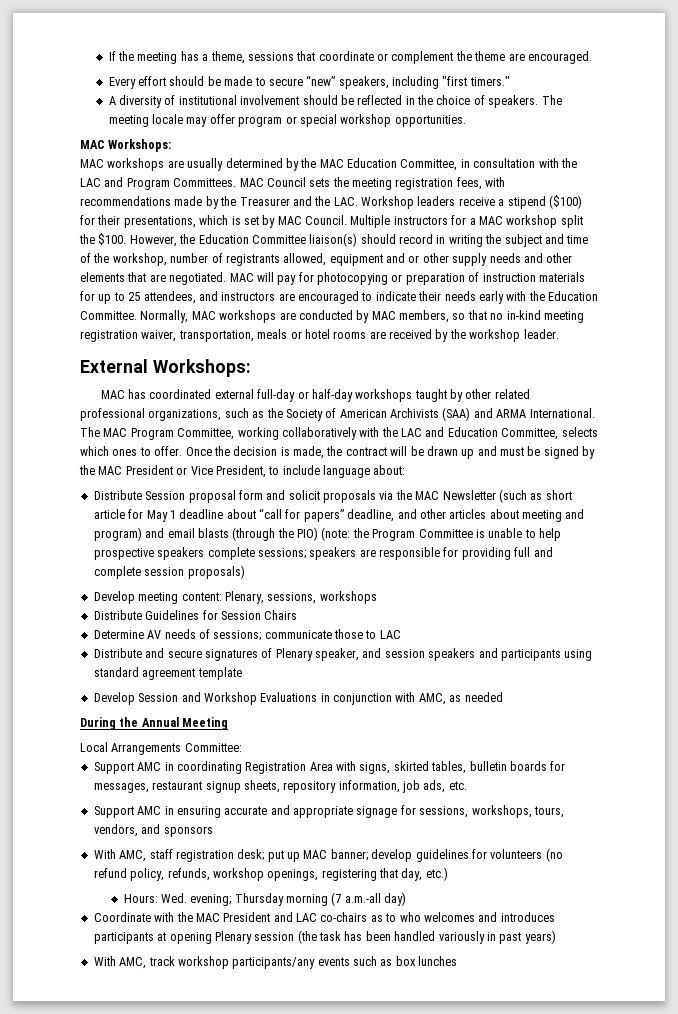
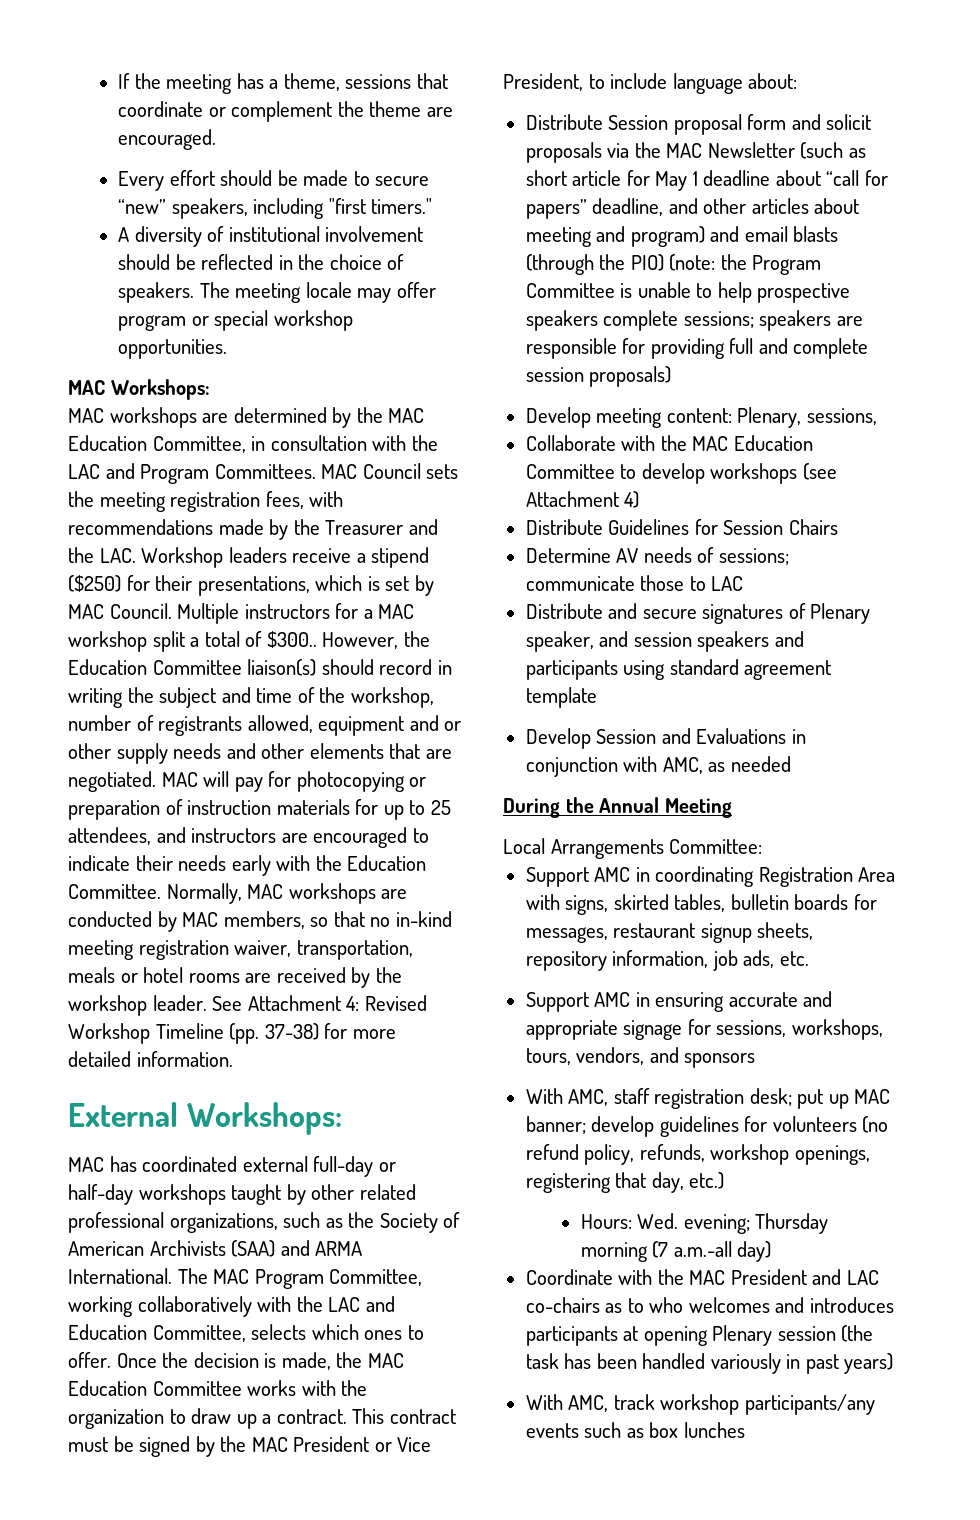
[187,158,224,171] usually -> (229, 418) none
[548,195,582,209] ($100) -> [68,575,121,592] ($250)
[79,233,127,245] the $100. -> [190,631,317,648] a total of $300..
(559, 334) none -> [212,995,427,1011] [68,1023,396,1044] [68,1051,233,1067] See Attachment 4: Revised Workshop Timeline (pp. 37-38) for more detailed information.
[345,446,497,459] contract will be drawn up and -> [367,1353,404,1368] [68,1380,368,1396] [68,1408,456,1429] MAC Education Committee works with the organization to draw up a contract. This contract
[319,591,377,604] workshops -> [525,435,813,451] [525,463,837,484] [525,491,640,508] // Collaborate with the MAC Education Committee to develop workshops (see Attachment 4)
[203,692,257,705] Workshop -> (691, 736) none

